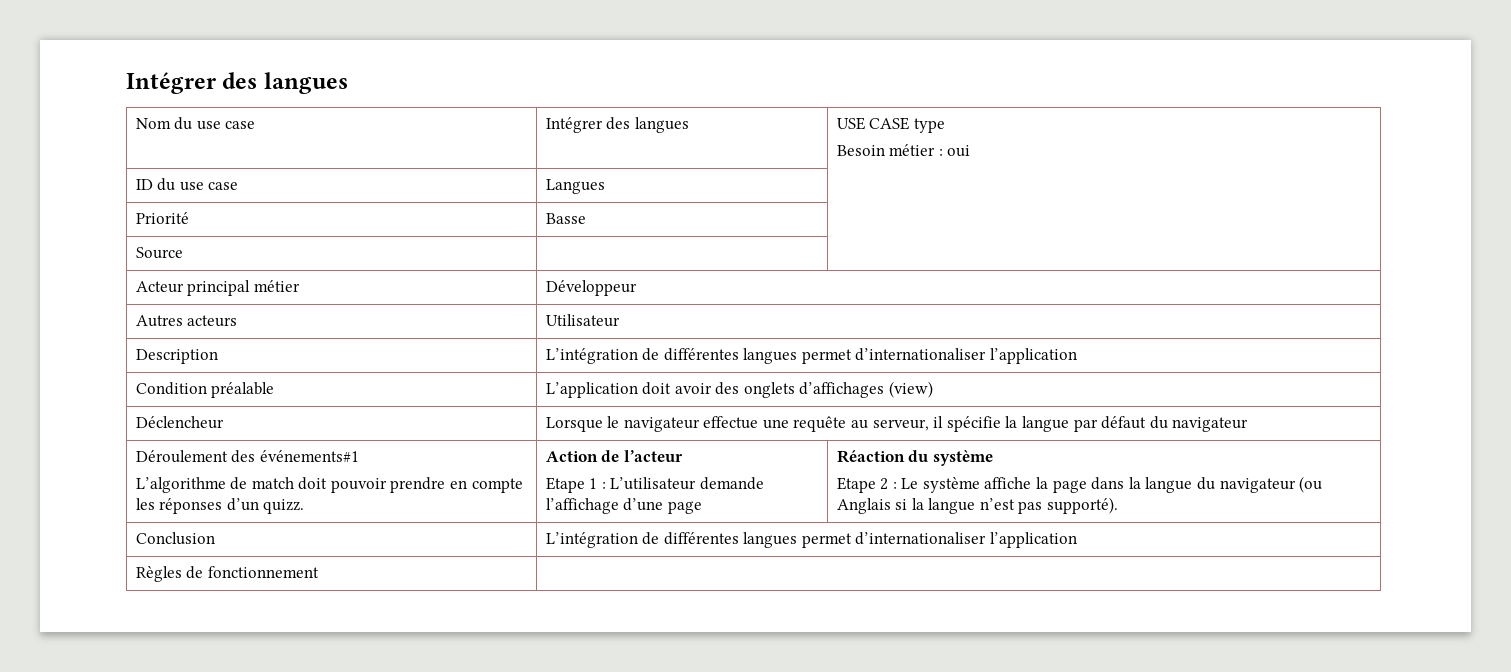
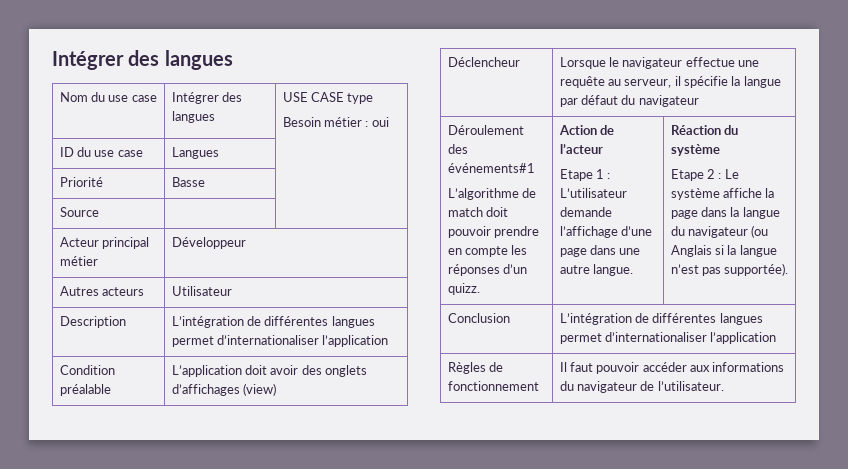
(702, 507) none -> [589,245,641,255] [559,264,633,276] dans une autre langue.
[1047,497,1119,514] supporté). -> [724,263,789,276] supportée).
(319, 572) none -> [559,362,785,374] [559,381,724,393] Il faut pouvoir accéder aux informations du navigateur de l’utilisateur.

